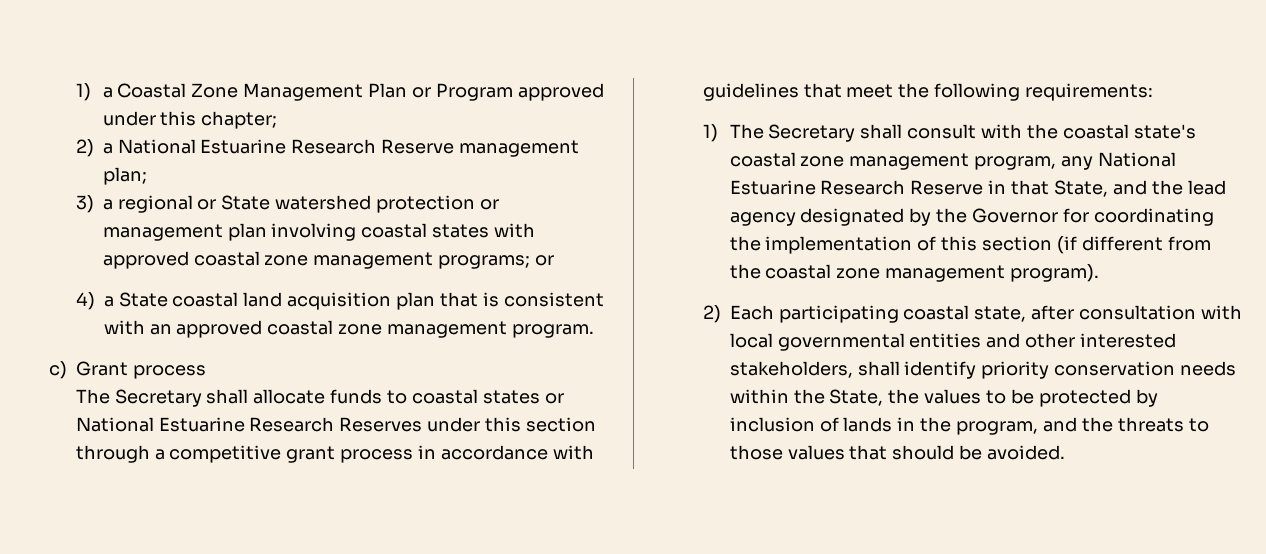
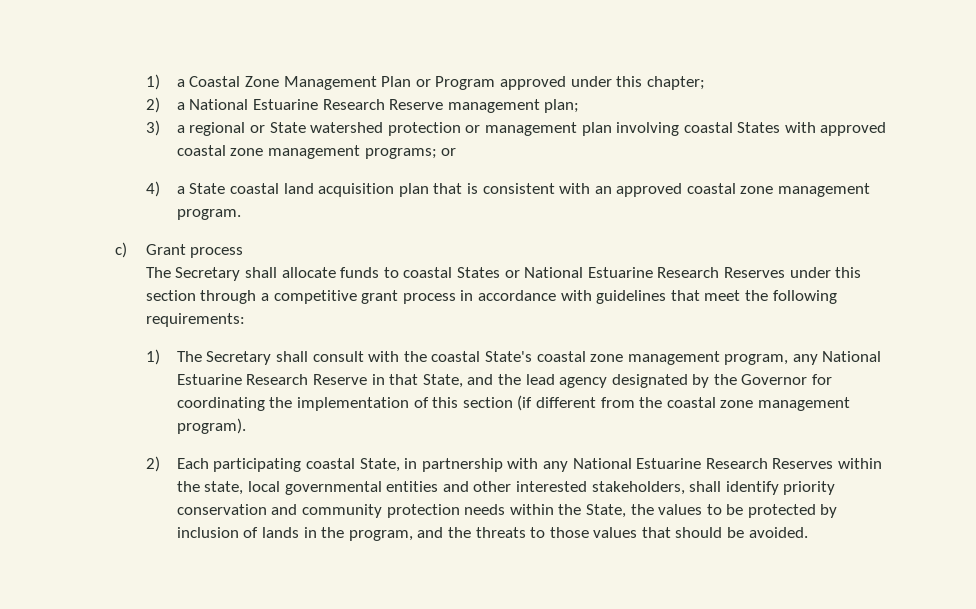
[432,224,490,238] states -> [737,122,781,133] States
[482,390,540,404] states -> [456,267,500,278] States
[1133,124,1196,139] state's -> [484,351,532,362] State's
[974,305,1242,322] state, after consultation with -> [359,458,882,472] [176,481,244,495] State, in partnership with any National Estuarine Research Reserves within the state,
(1176, 368) none -> [271,504,460,518] and community protection

